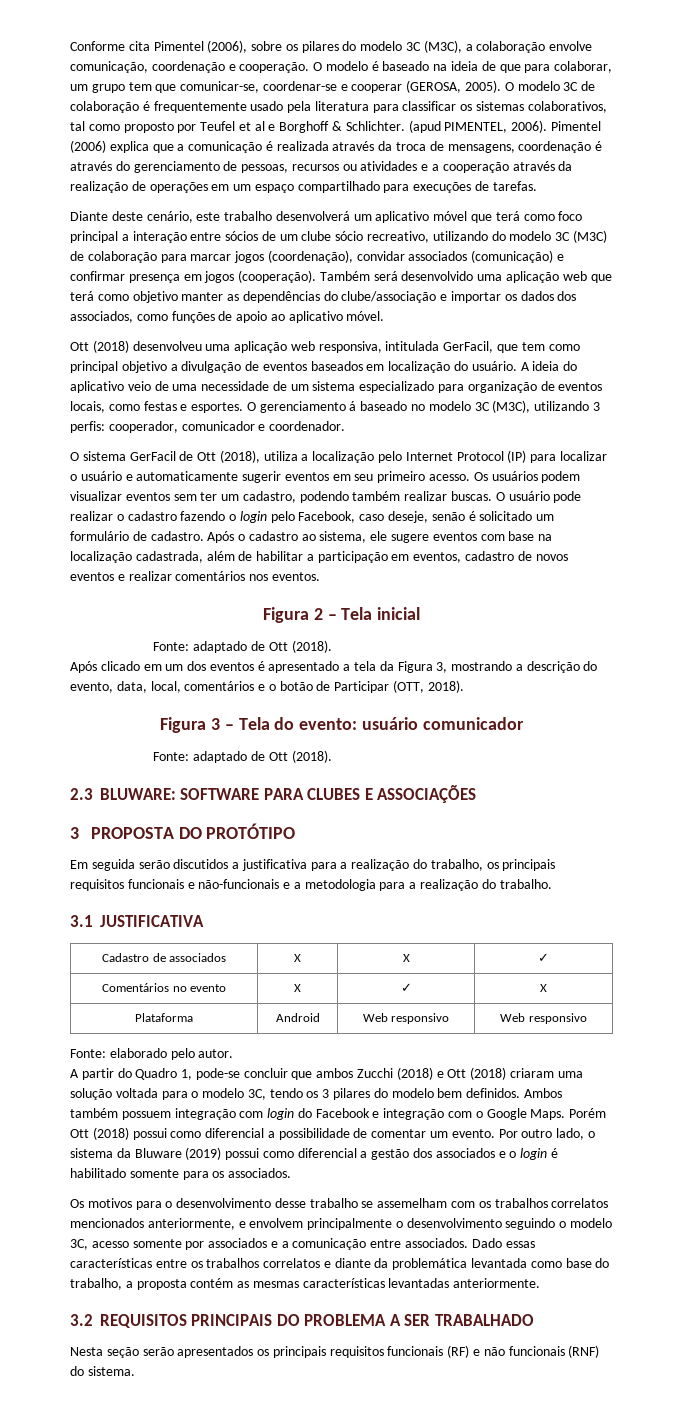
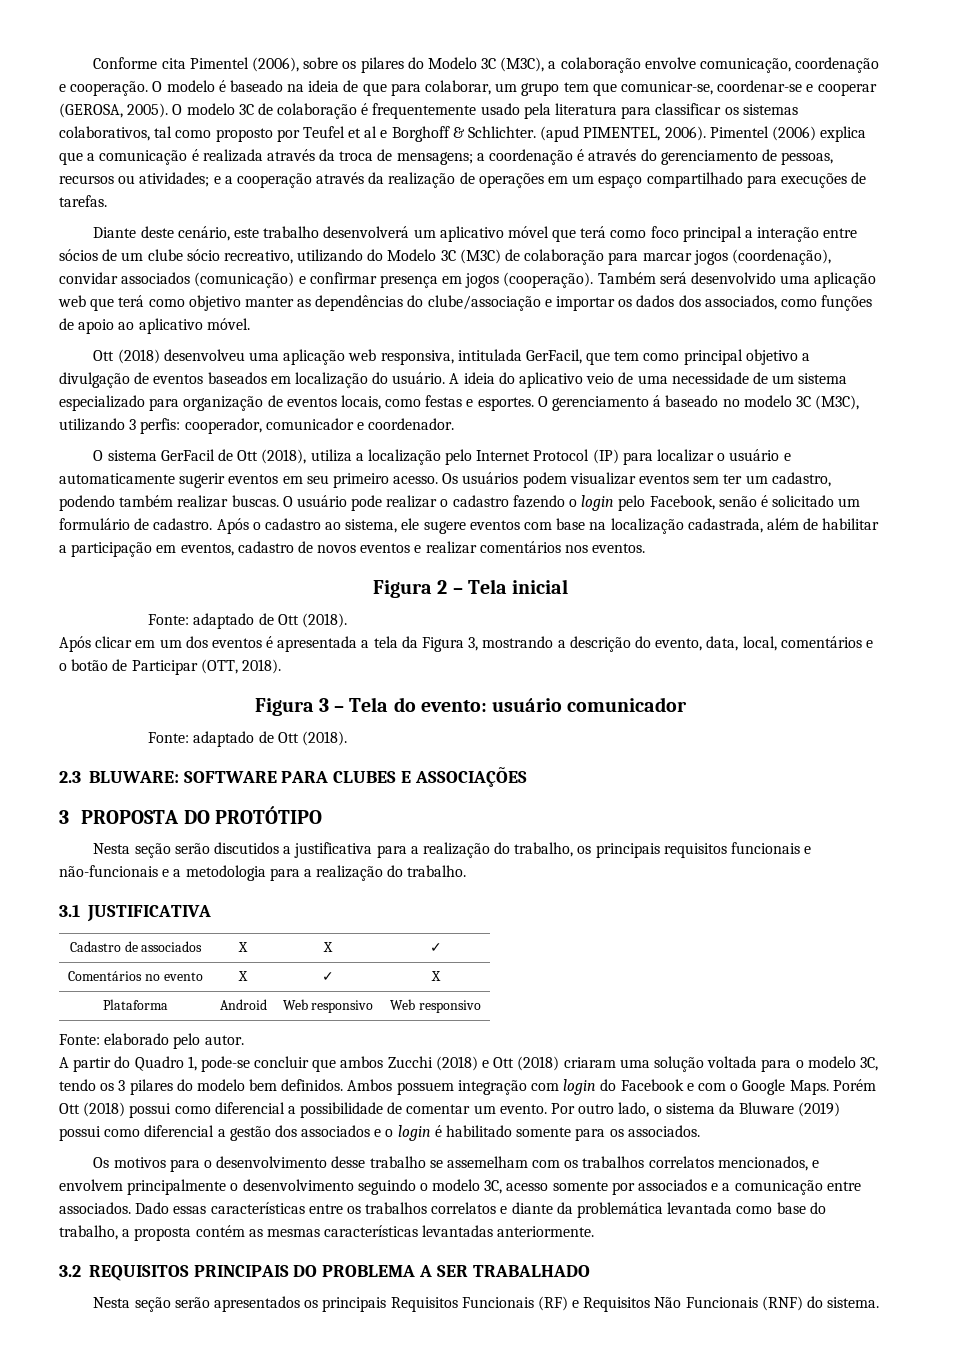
[360,41,403,51] modelo -> [427,57,477,69] Modelo
[447,144,515,153] mensagens, -> [396,152,485,165] mensagens; a
[360,161,418,171] atividades -> [139,172,210,187] atividades;
[509,231,552,241] modelo -> [387,249,437,261] Modelo
[359,511,429,523] caso deseje, -> (715, 502) none
[100,661,140,671] clicado -> [95,636,133,648] clicar
[268,661,340,673] apresentado -> [277,636,358,652] apresentada
[70,859,135,871] Em seguida -> [93,843,171,858] Nesta seção
[70,1108,118,1118] também -> (393, 1085) none
[383,1108,445,1120] integração -> (694, 1087) none
[70,1218,235,1230] mencionados anteriormente, -> [717,1156,808,1171] mencionados,
[329,1345,565,1358] requisitos funcionais (RF) e não funcionais -> [390,1296,758,1312] Requisitos Funcionais (RF) e Requisitos Não Funcionais

